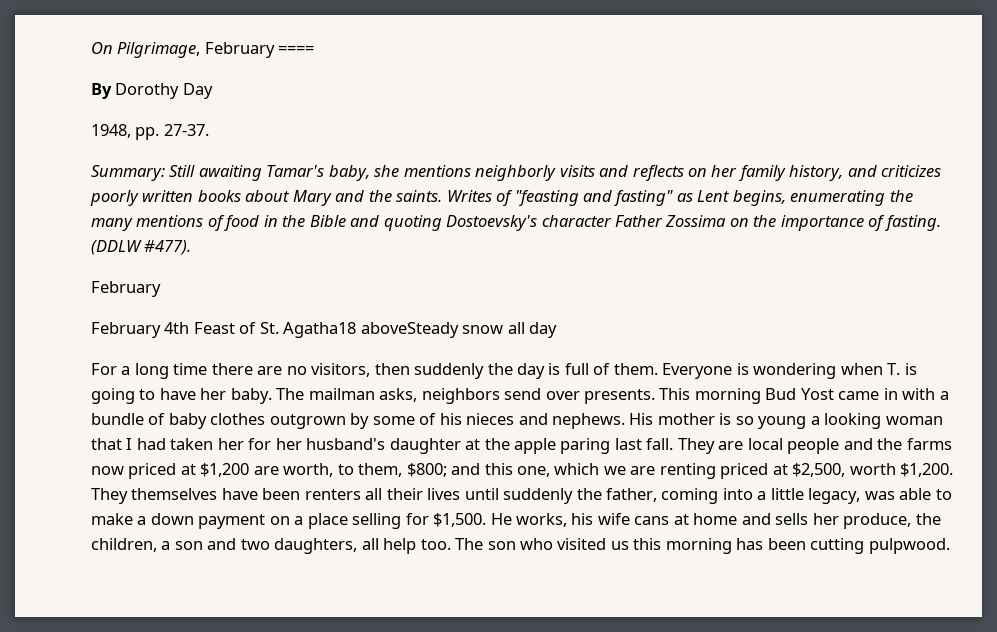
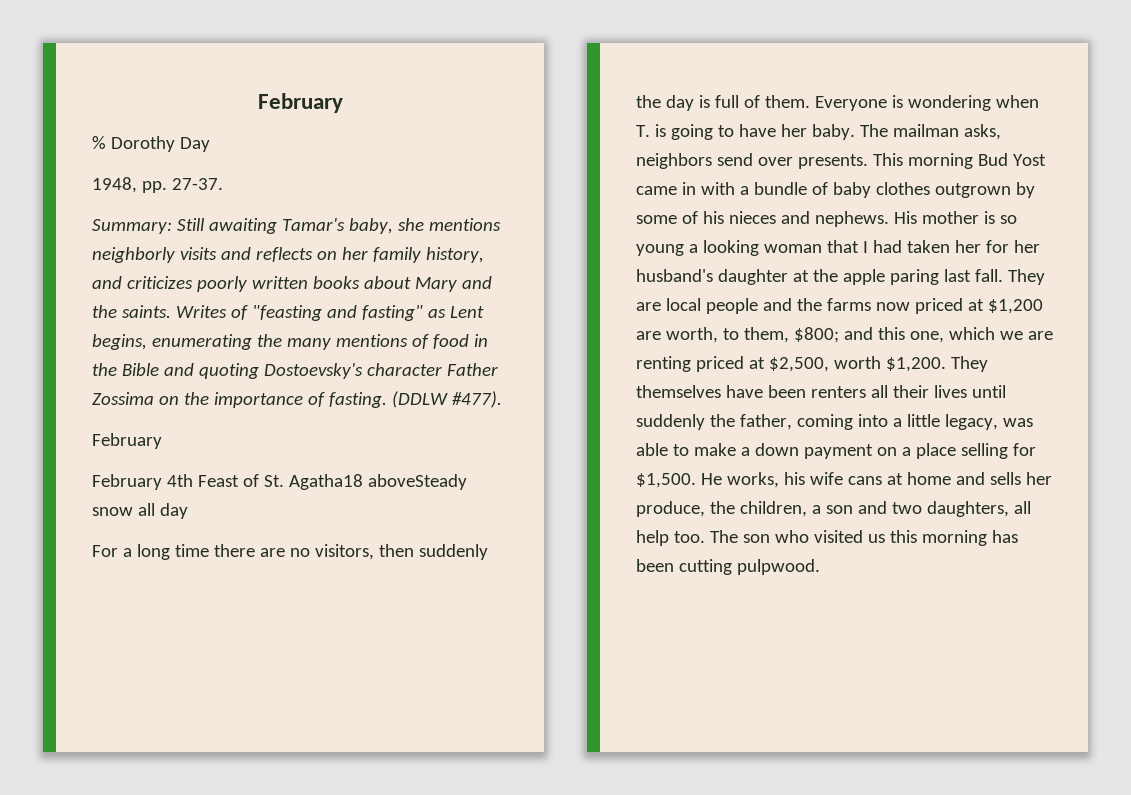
[91,42,315,58] [91,83,112,99] On Pilgrimage, February ==== // By -> [258,93,343,113] [92,136,106,149] February // %

